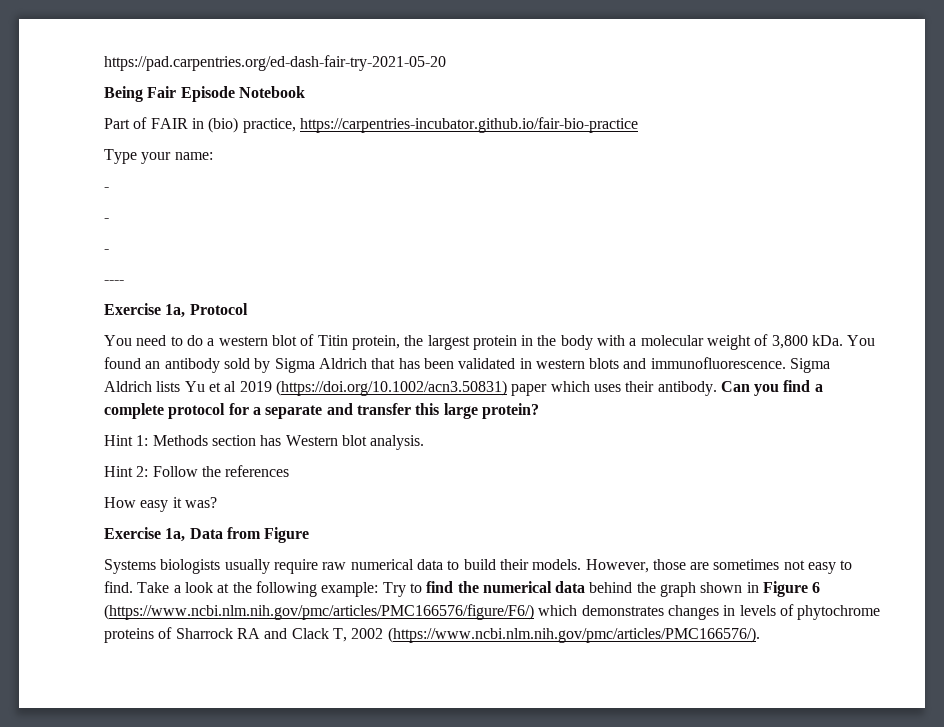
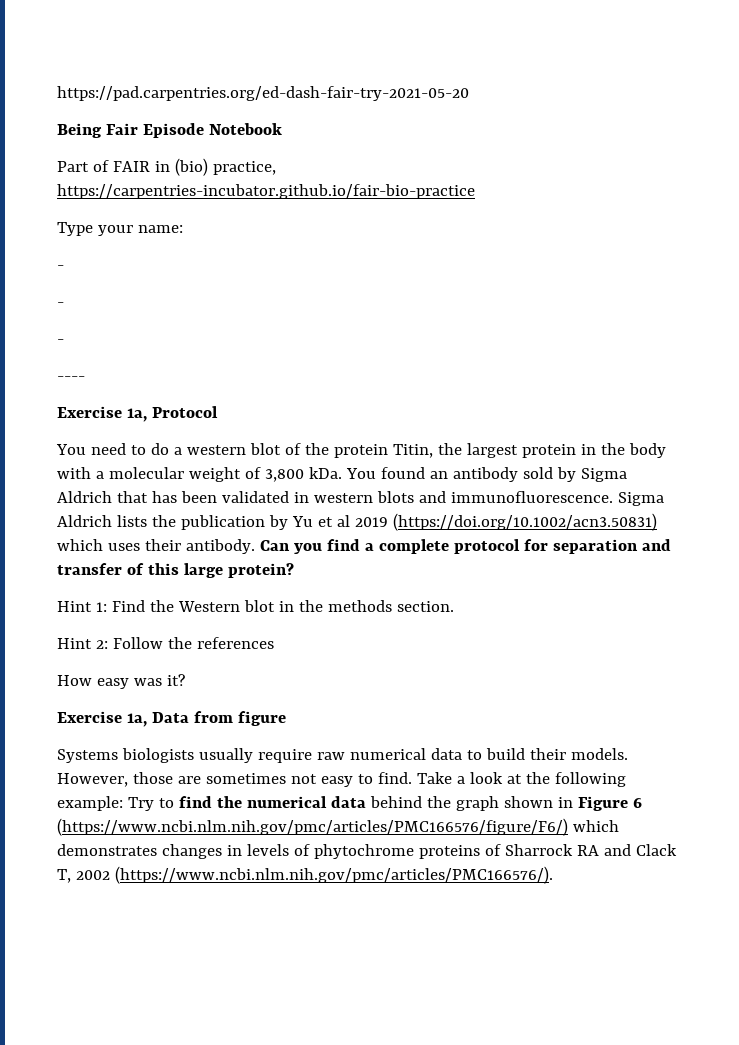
[317,335,400,350] Titin protein, -> [304,443,433,458] the protein Titin,
(181, 386) none -> [151,515,288,530] the publication by
[511,384,548,396] paper -> (657, 522) none
[252,405,323,419] a separate -> [552,539,638,554] separation
(411, 409) none -> [126,563,144,575] of
[152,435,425,450] Methods section has Western blot analysis. -> [111,600,454,612] Find the Western blot in the methods section.
[172,497,217,508] it was? -> [133,674,185,686] was it?
[264,527,310,543] Figure -> [237,711,286,726] figure

